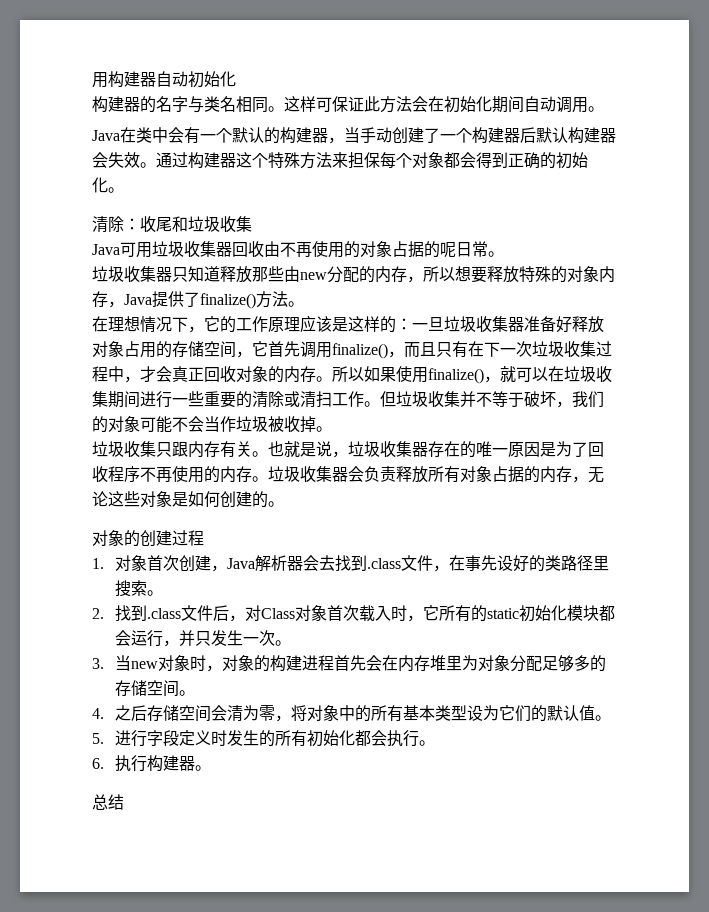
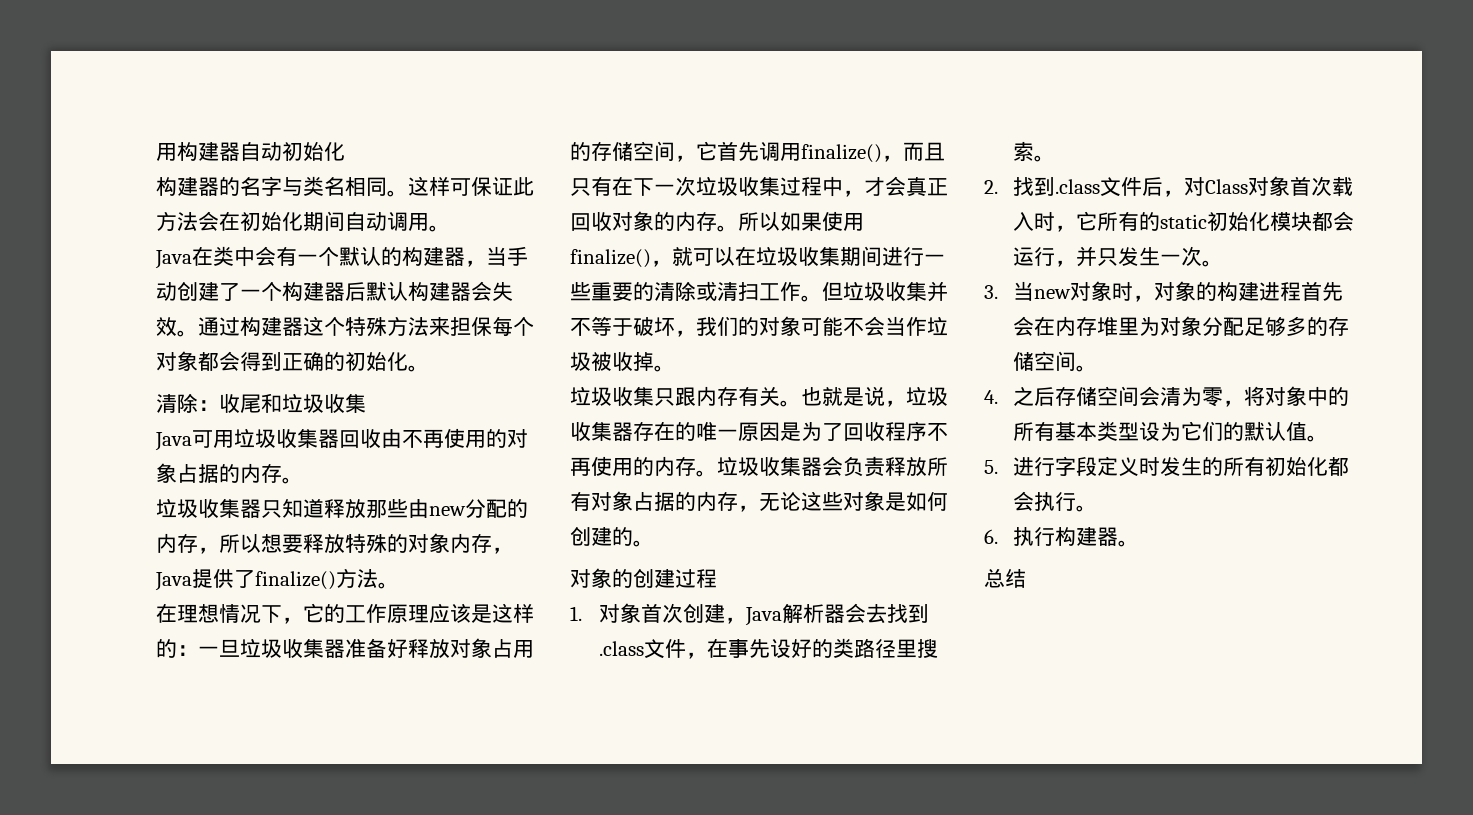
[440,241,488,258] 呢日常 -> [240,463,282,483] 内存

